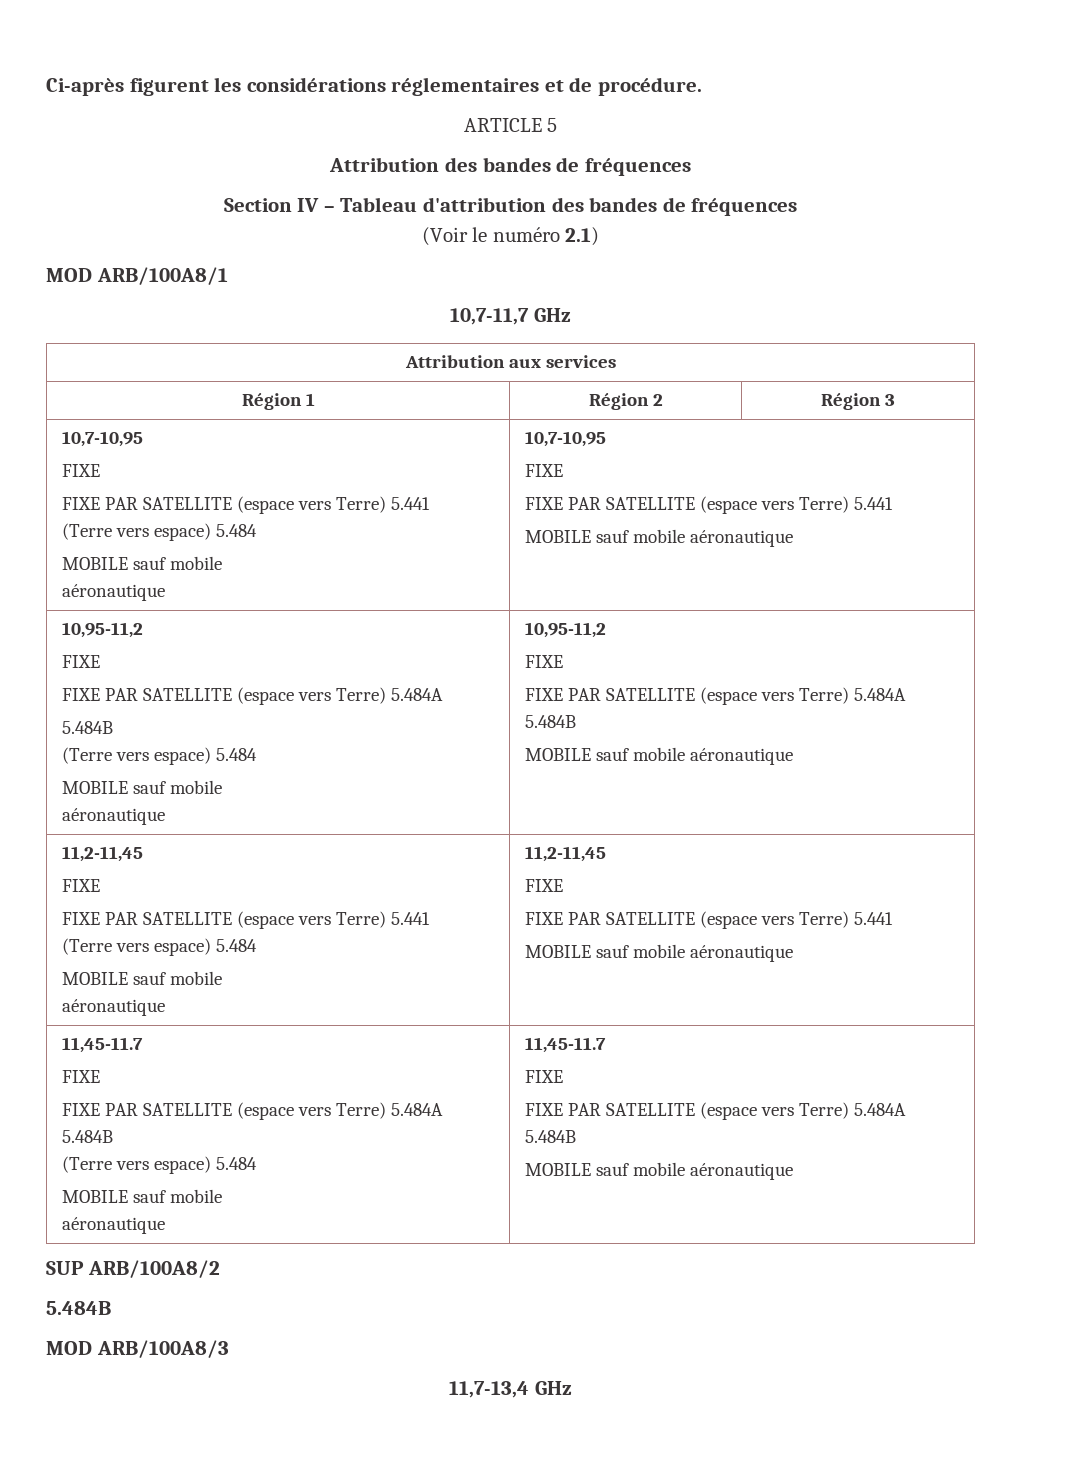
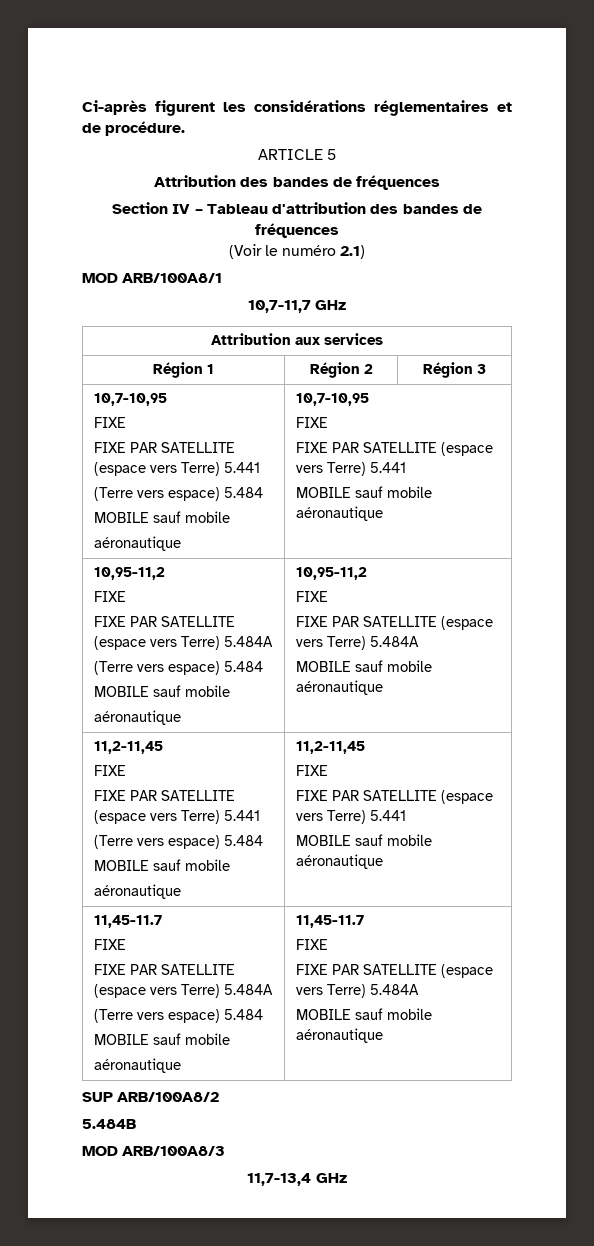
[62,721,114,734] // 5.484B -> (273, 641) none
[525,715,577,728] 5.484B -> (419, 641) none
[62,1130,114,1143] 5.484B -> (273, 989) none
[525,1130,577,1143] 5.484B -> (419, 989) none

